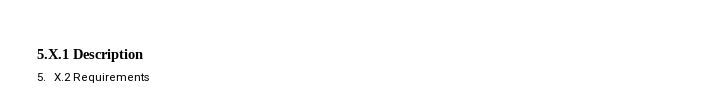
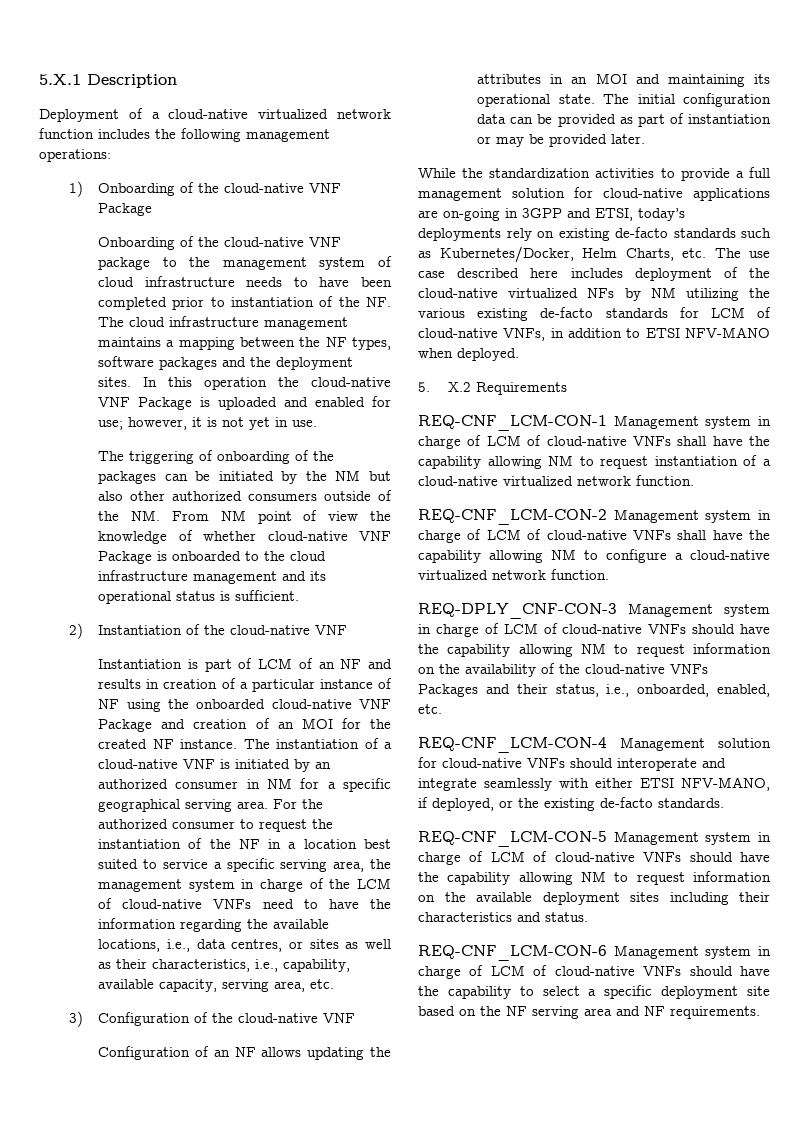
[37,73,150,83] 5. X.2 Requirements -> [39,108,392,122] [39,128,330,142] [39,149,111,162] [68,181,342,197] [98,203,153,216] [98,236,342,250] [98,256,392,270] [98,276,392,287] [98,296,391,310] [98,316,349,330] [98,337,391,350] [98,356,354,370] [98,377,391,390] [98,396,391,410] [98,417,318,430] [98,450,335,464] [98,470,391,484] [98,490,392,501] [98,510,392,524] [98,530,391,544] [98,551,327,564] [98,570,327,584] [98,590,300,604] [68,623,348,639] [98,658,393,672] [98,678,392,692] [98,699,392,712] [98,718,391,732] [98,738,392,749] [98,759,332,772] [98,778,391,792] [98,799,324,812] [98,819,334,832] [98,838,391,849] [98,858,391,872] [98,878,392,892] [98,898,391,909] [98,918,330,932] [98,939,391,952] [98,959,351,972] [98,979,335,992] [68,1011,356,1027] [98,1046,391,1060] [477,73,770,87] [477,93,771,107] [477,113,771,127] [477,134,646,147] [418,167,770,181] [418,187,770,201] [418,208,685,221] [418,227,771,241] [418,246,770,263] [418,267,770,281] [418,287,770,301] [418,307,771,321] [418,327,770,341] [418,348,519,361] [418,382,567,395] [418,415,771,431] [418,435,770,449] [418,455,771,469] [418,475,694,486] [418,509,771,525] [418,529,770,543] [418,549,770,563] [418,569,609,580] [418,603,770,619] [418,623,770,637] [418,643,771,657] [418,663,708,677] [418,684,770,697] [418,704,442,714] [418,737,771,753] [418,757,726,771] [418,777,770,791] [418,797,724,811] [418,831,771,847] [418,851,770,865] [418,871,771,885] [418,892,770,905] [418,912,588,922] [418,945,771,961] [418,965,770,979] [418,985,770,999] [418,1006,760,1019] Deployment of a cloud-native virtualized network function includes the following management operations: // 1) Onboarding of the cloud-native VNF Package // Onboarding of the cloud-native VNF package to the management system of cloud infrastructure needs to have been completed prior to instantiation of the NF. The cloud infrastructure management maintains a mapping between the NF types, software packages and the deployment sites. In this operation the cloud-native VNF Package is uploaded and enabled for use; however, it is not yet in use. // The triggering of onboarding of the packages can be initiated by the NM but also other authorized consumers outside of the NM. From NM point of view the knowledge of whether cloud-native VNF Package is onboarded to the cloud infrastructure management and its operational status is sufficient. // 2) Instantiation of the cloud-native VNF // Instantiation is part of LCM of an NF and results in creation of a particular instance of NF using the onboarded cloud-native VNF Package and creation of an MOI for the created NF instance. The instantiation of a cloud-native VNF is initiated by an authorized consumer in NM for a specific geographical serving area. For the authorized consumer to request the instantiation of the NF in a location best suited to service a specific serving area, the management system in charge of the LCM of cloud-native VNFs need to have the information regarding the available locations, i.e., data centres, or sites as well as their characteristics, i.e., capability, available capacity, serving area, etc. // 3) Configuration of the cloud-native VNF // Configuration of an NF allows updating the attributes in an MOI and maintaining its operational state. The initial configuration data can be provided as part of instantiation or may be provided later. // While the standardization activities to provide a full management solution for cloud-native applications are on-going in 3GPP and ETSI, today’s deployments rely on existing de-facto standards such as Kubernetes/Docker, Helm Charts, etc. The use case described here includes deployment of the cloud-native virtualized NFs by NM utilizing the various existing de-facto standards for LCM of cloud-native VNFs, in addition to ETSI NFV-MANO when deployed. // 5. X.2 Requirements // REQ-CNF_LCM-CON-1 Management system in charge of LCM of cloud-native VNFs shall have the capability allowing NM to request instantiation of a cloud-native virtualized network function. // REQ-CNF_LCM-CON-2 Management system in charge of LCM of cloud-native VNFs shall have the capability allowing NM to configure a cloud-native virtualized network function. // REQ-DPLY_CNF-CON-3 Management system in charge of LCM of cloud-native VNFs should have the capability allowing NM to request information on the availability of the cloud-native VNFs Packages and their status, i.e., onboarded, enabled, etc. // REQ-CNF_LCM-CON-4 Management solution for cloud-native VNFs should interoperate and integrate seamlessly with either ETSI NFV-MANO, if deployed, or the existing de-facto standards. // REQ-CNF_LCM-CON-5 Management system in charge of LCM of cloud-native VNFs should have the capability allowing NM to request information on the available deployment sites including their characteristics and status. // REQ-CNF_LCM-CON-6 Management system in charge of LCM of cloud-native VNFs should have the capability to select a specific deployment site based on the NF serving area and NF requirements.

